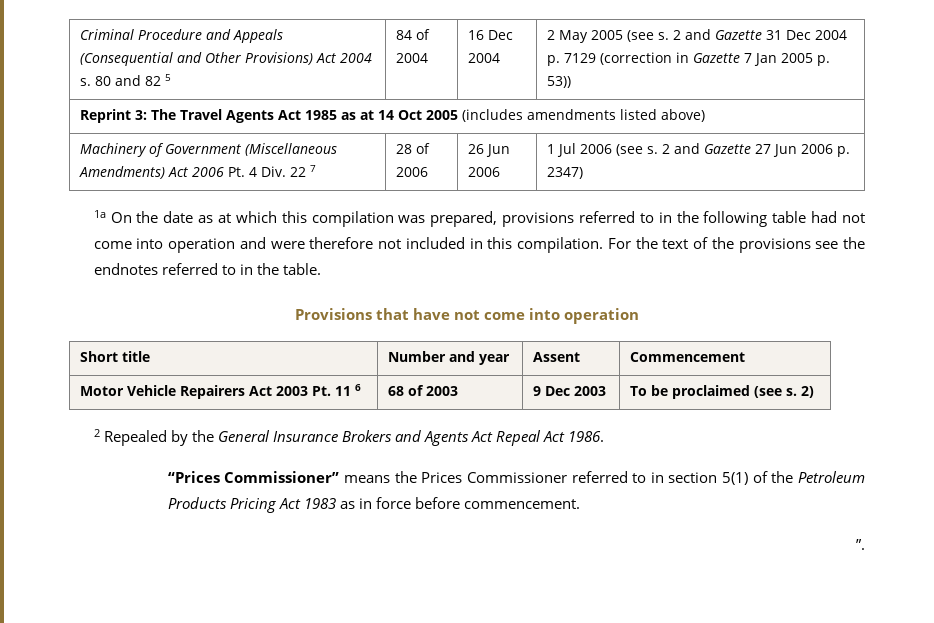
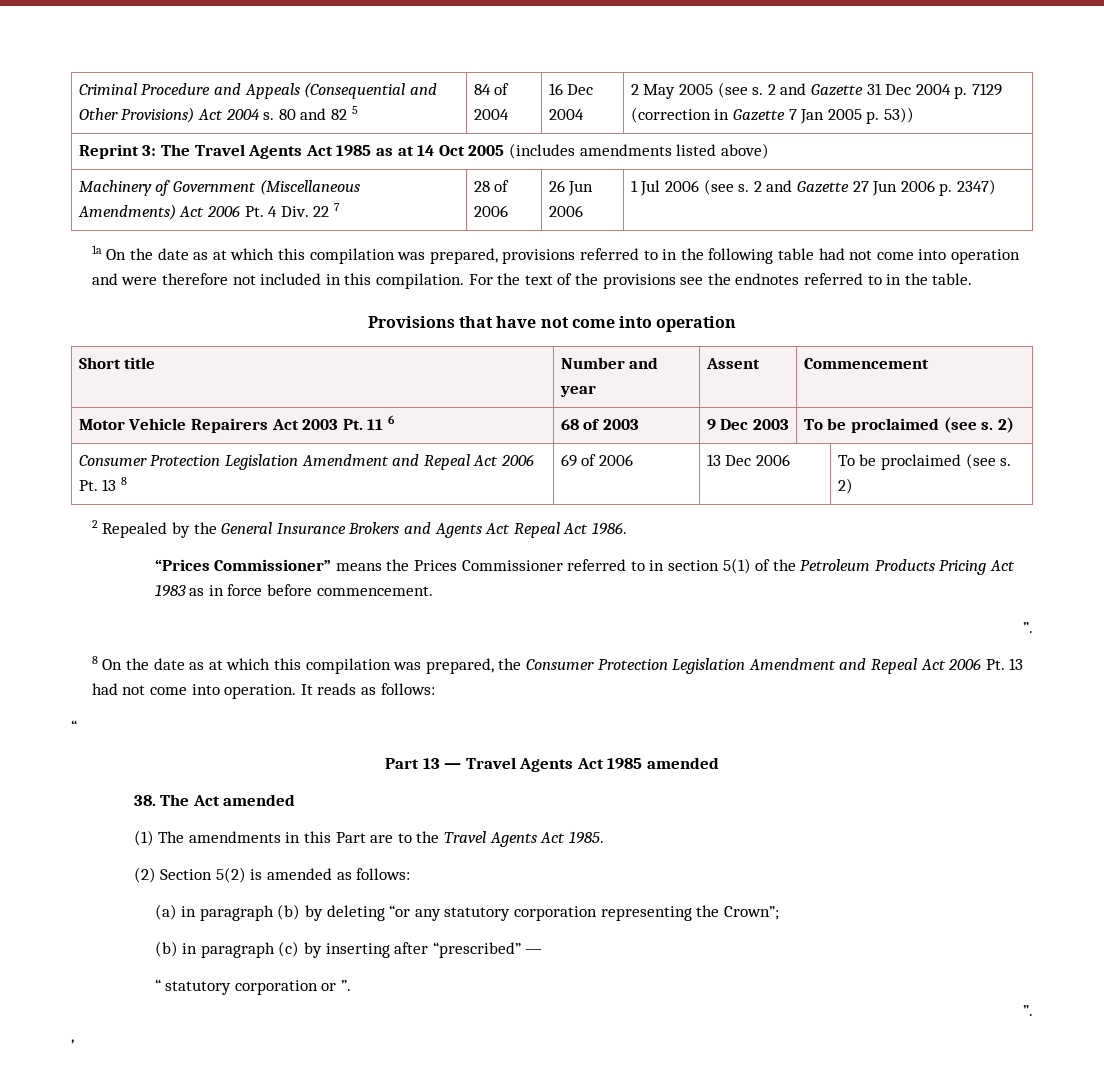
(814, 392) none -> [78,454,535,470] [78,477,128,491] [560,454,634,467] [706,454,791,466] [837,453,1012,470] [837,478,853,494] // Consumer Protection Legislation Amendment and Repeal Act 2006 Pt. 13 8 | 69 of 2006 | 13 Dec 2006 | To be proclaimed (see s. 2)
(865, 544) none -> [91,656,1024,674] [91,683,435,699] [71,720,77,732] [384,757,720,772] [133,794,296,806] [133,830,604,847] [133,867,411,883] [154,904,779,921] [154,941,543,958] [154,979,351,995] [1023,1005,1033,1016] [71,1039,74,1044] // 8 On the date as at which this compilation was prepared, the Consumer Protection Legislation Amendment and Repeal Act 2006 Pt. 13 had not come into operation. It reads as follows: // “ // Part 13 — Travel Agents Act 1985 amended // 38. The Act amended // (1) The amendments in this Part are to the Travel Agents Act 1985. // (2) Section 5(2) is amended as follows: // (a) in paragraph (b) by deleting “or any statutory corporation representing the Crown”; // (b) in paragraph (c) by inserting after “prescribed” — // “ statutory corporation or ”. // ”. // ,

